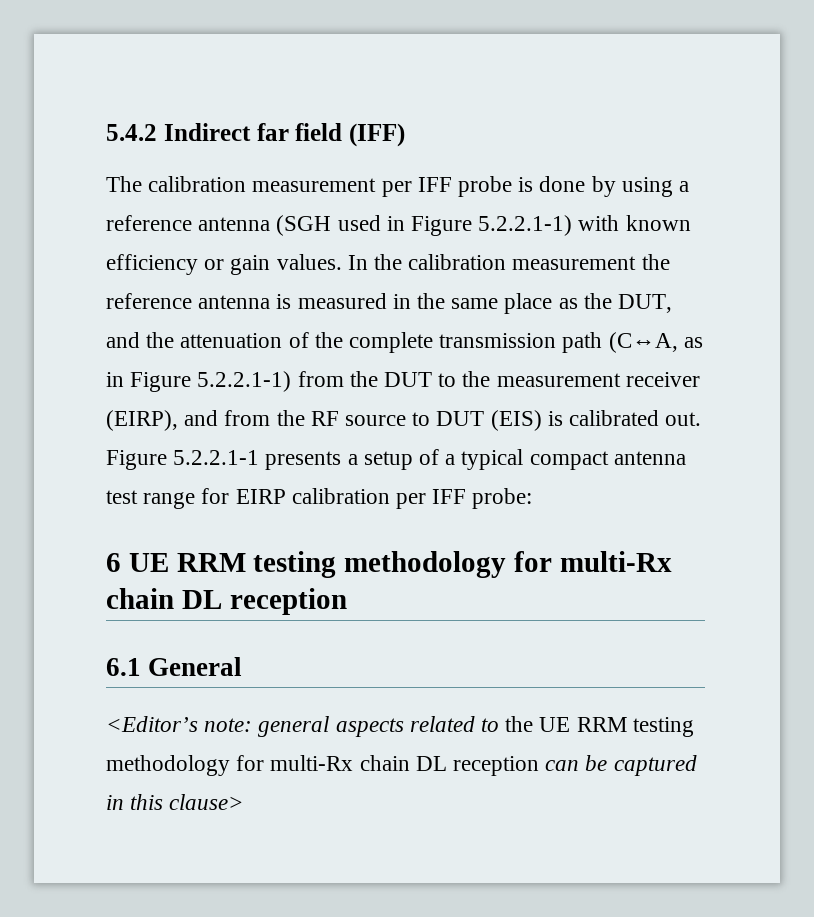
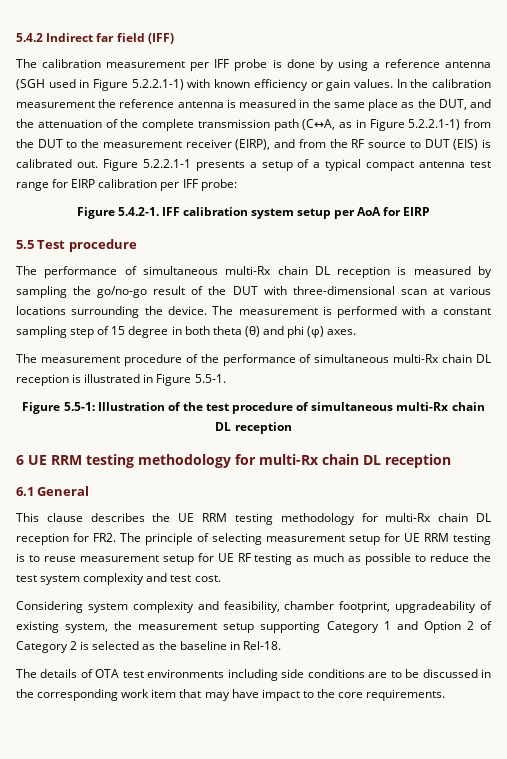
(533, 498) none -> [76,207,431,219] [16,239,137,252] [16,266,493,278] [16,286,491,298] [16,306,492,318] [16,326,357,338] [16,354,491,366] [16,374,226,386] [22,402,485,414] [215,422,292,434] // Figure 5.4.2-1. IFF calibration system setup per AoA for EIRP // 5.5 Test procedure // The performance of simultaneous multi-Rx chain DL reception is measured by sampling the go/no-go result of the DUT with three-dimensional scan at various locations surrounding the device. The measurement is performed with a constant sampling step of 15 degree in both theta (θ) and phi (φ) axes. // The measurement procedure of the performance of simultaneous multi-Rx chain DL reception is illustrated in Figure 5.5-1. // Figure 5.5-1: Illustration of the test procedure of simultaneous multi-Rx chain DL reception
[106,716,500,737] <Editor’s note: general aspects related to -> [16,513,145,522] This clause describes
[545,755,697,776] [106,794,245,810] can be captured in this clause> -> [73,533,491,545] [16,553,492,565] [16,573,221,585] [16,601,492,613] [16,621,492,633] [16,641,281,653] [16,669,491,681] [16,689,446,701] for FR2. The principle of selecting measurement setup for UE RRM testing is to reuse measurement setup for UE RF testing as much as possible to reduce the test system complexity and test cost. // Considering system complexity and feasibility, chamber footprint, upgradeability of existing system, the measurement setup supporting Category 1 and Option 2 of Category 2 is selected as the baseline in Rel-18. // The details of OTA test environments including side conditions are to be discussed in the corresponding work item that may have impact to the core requirements.

